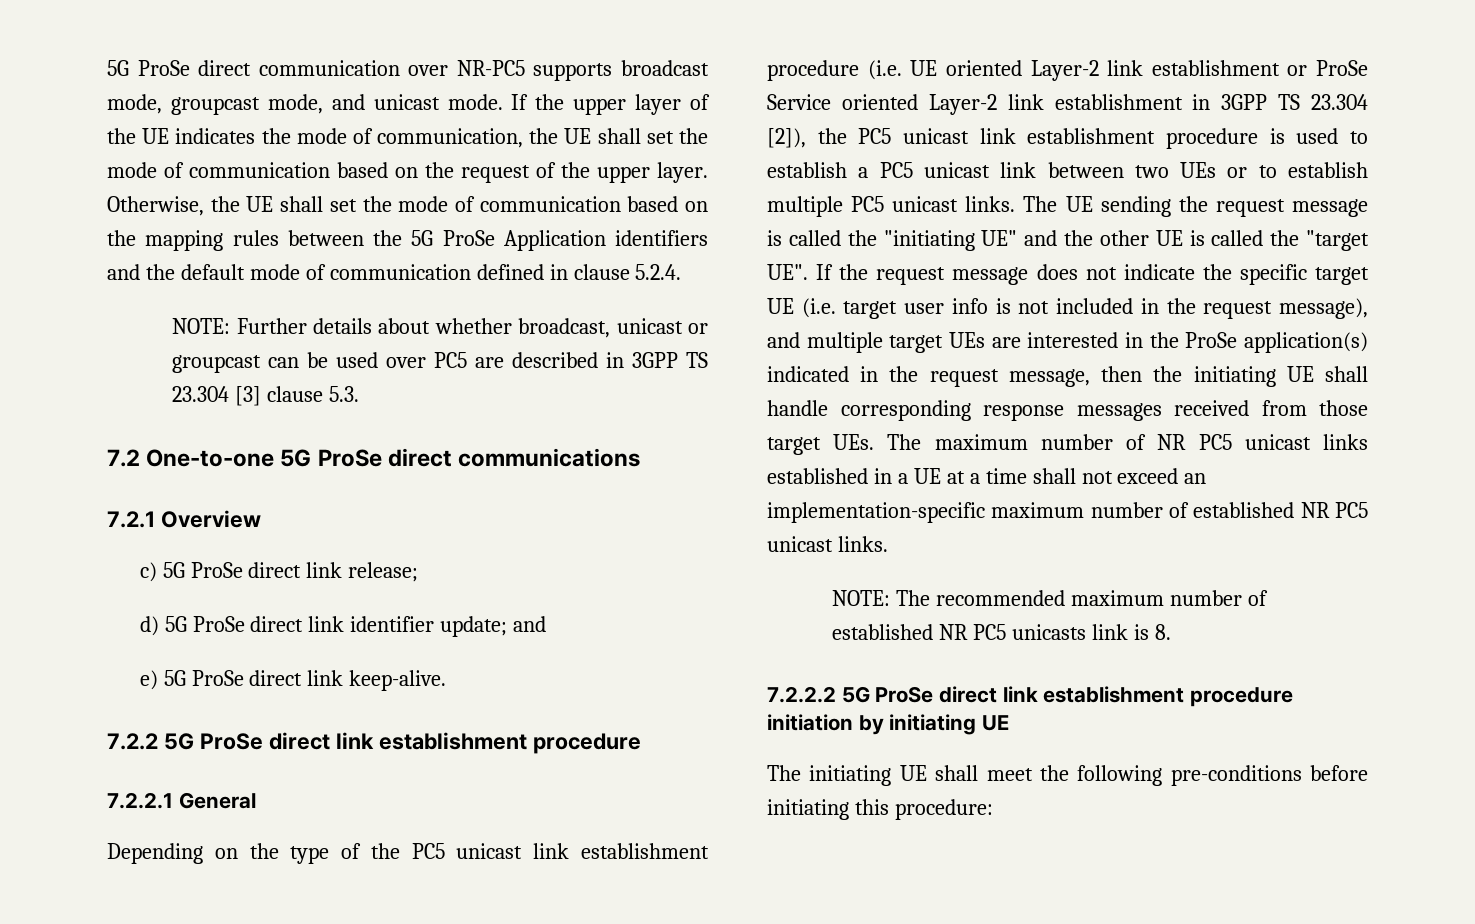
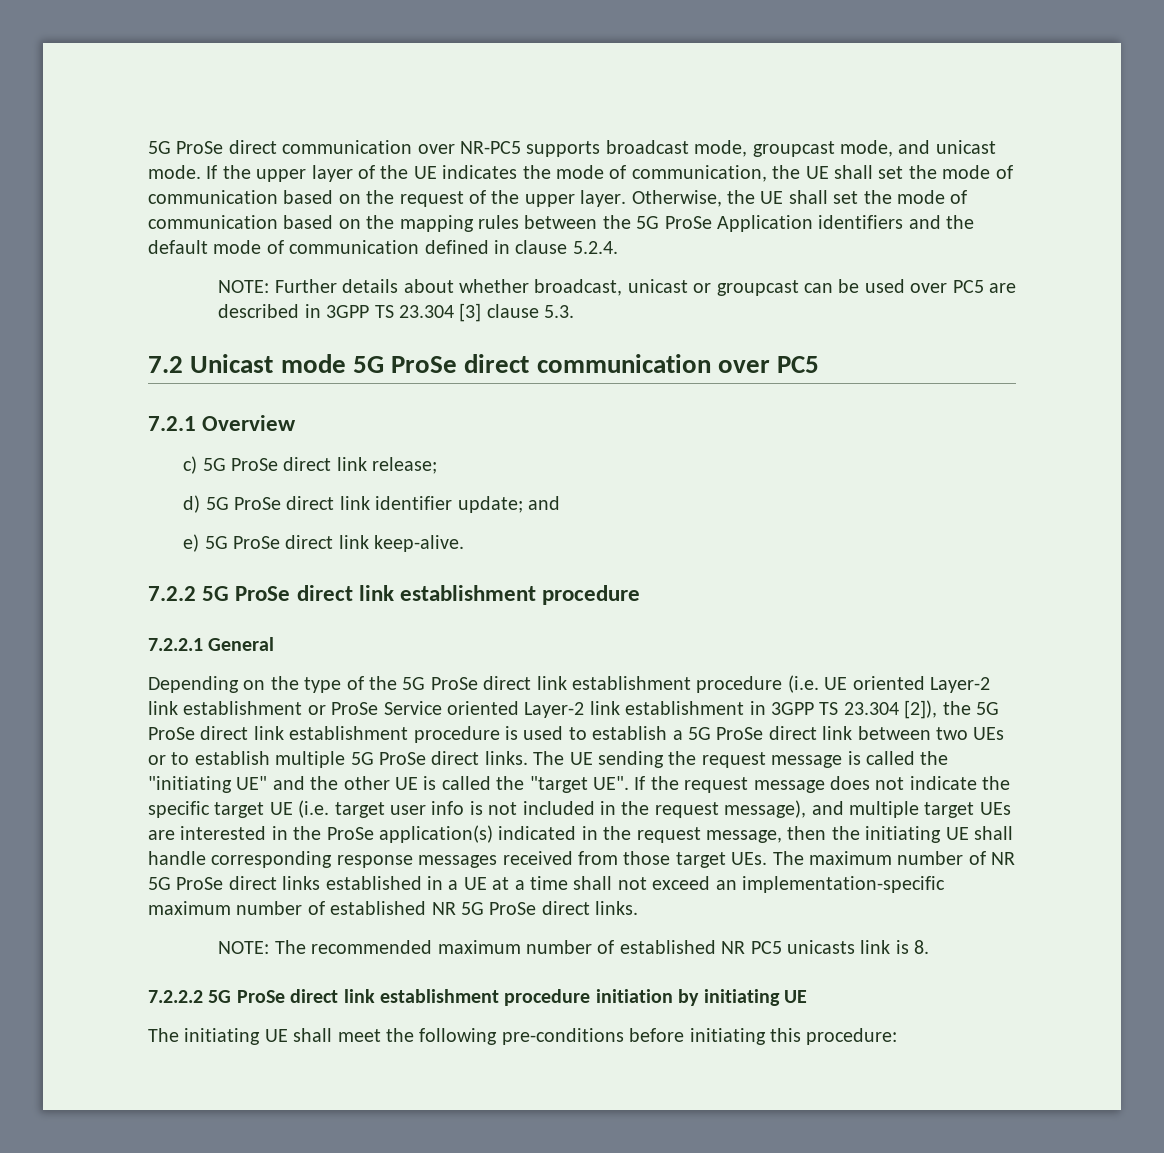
[146,448,641,467] One-to-one 5G ProSe direct communications -> [190,354,820,373] Unicast mode 5G ProSe direct communication over PC5
[411,843,523,859] PC5 unicast -> [402,676,532,690] 5G ProSe direct
[858,128,969,144] PC5 unicast -> [975,702,999,715] [148,726,249,740] 5G ProSe direct
[879,162,990,178] PC5 unicast -> [687,726,817,740] 5G ProSe direct
[851,196,959,212] PC5 unicast -> [350,751,480,765] 5G ProSe direct
[1198,434,1311,450] PC5 unicast -> [148,876,277,890] 5G ProSe direct
[1335,502,1368,518] [767,536,833,552] PC5 unicast -> [461,901,590,915] 5G ProSe direct

